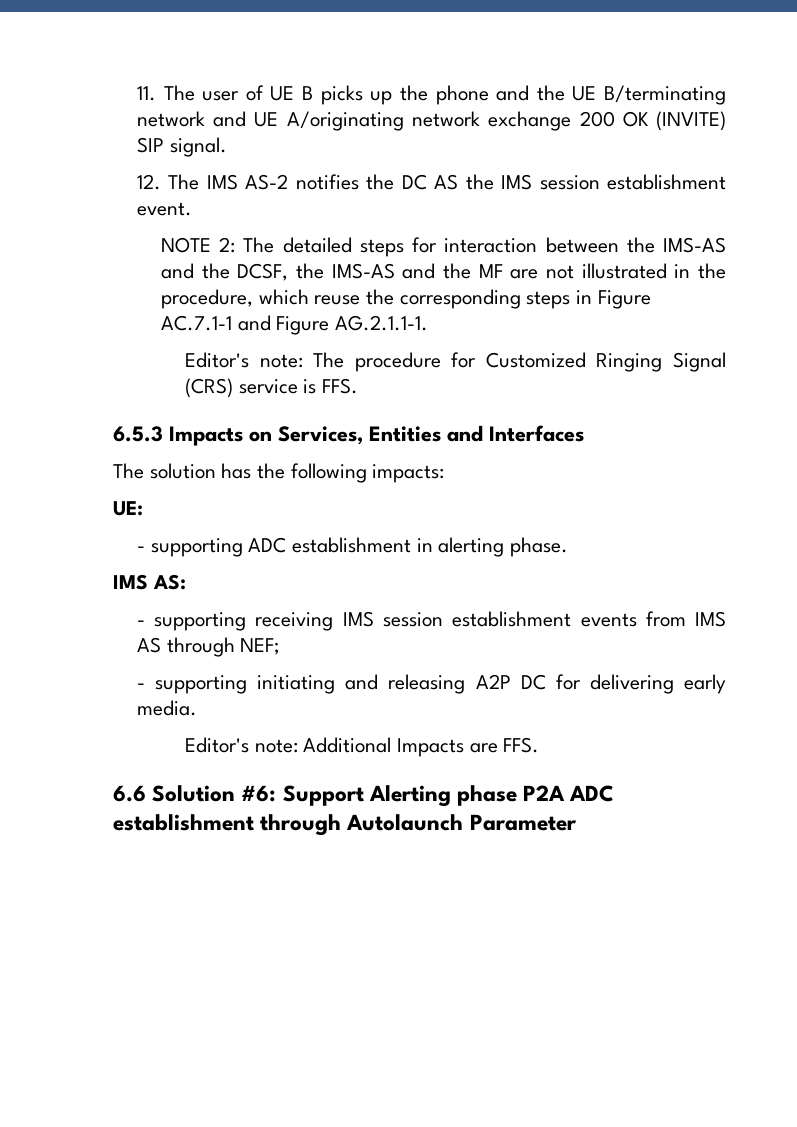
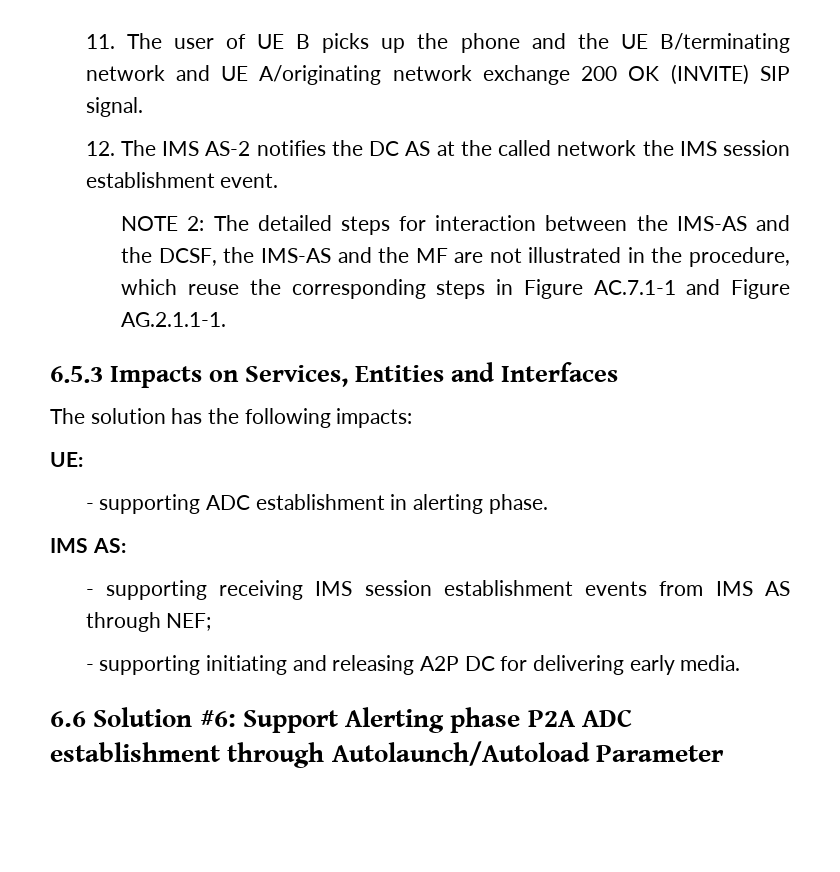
(459, 182) none -> [436,140,637,156] at the called network
[184,352,727,372] [184,378,358,398] // Editor's note: The procedure for Customized Ringing Signal (CRS) service is FFS. -> (227, 319) none
[184,737,540,757] // Editor's note: Additional Impacts are FFS. -> (741, 663) none
[346,814,464,831] Autolaunch -> [331,741,590,766] Autolaunch/Autoload

